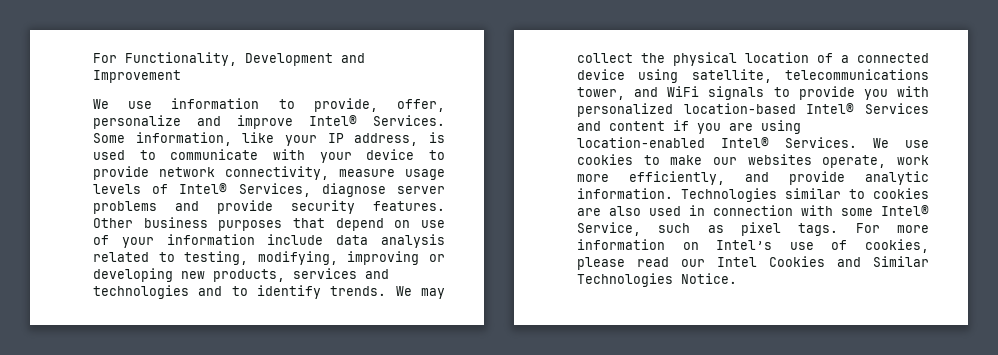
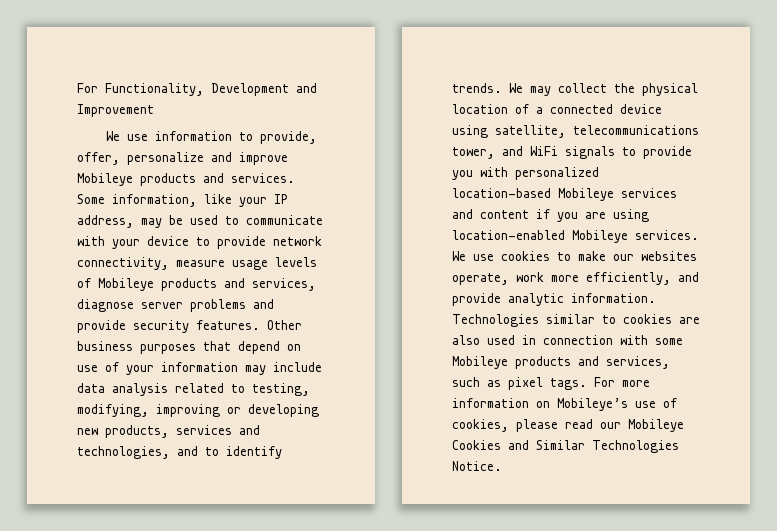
[309,115,445,126] Intel® Services. -> [77,173,295,186] Mobileye products and services.
[429,132,445,143] is -> [141,215,183,228] may be
[179,183,311,197] Intel® Services, -> [98,278,316,291] Mobileye products and services,
(255, 239) none -> [245,365,266,375] may
[93,285,189,299] technologies -> [77,446,170,459] technologies,
[806,103,929,114] Intel® Services -> [558,188,677,201] Mobileye services
[721,137,857,148] Intel® Services. -> [572,230,699,243] Mobileye services.
[881,205,929,216] [577,222,641,236] Intel® Service, -> [452,356,670,369] Mobileye products and services,
[716,240,773,250] Intel’s -> [557,398,628,411] Mobileye’s
[717,257,757,267] Intel -> [628,419,684,432] Mobileye

